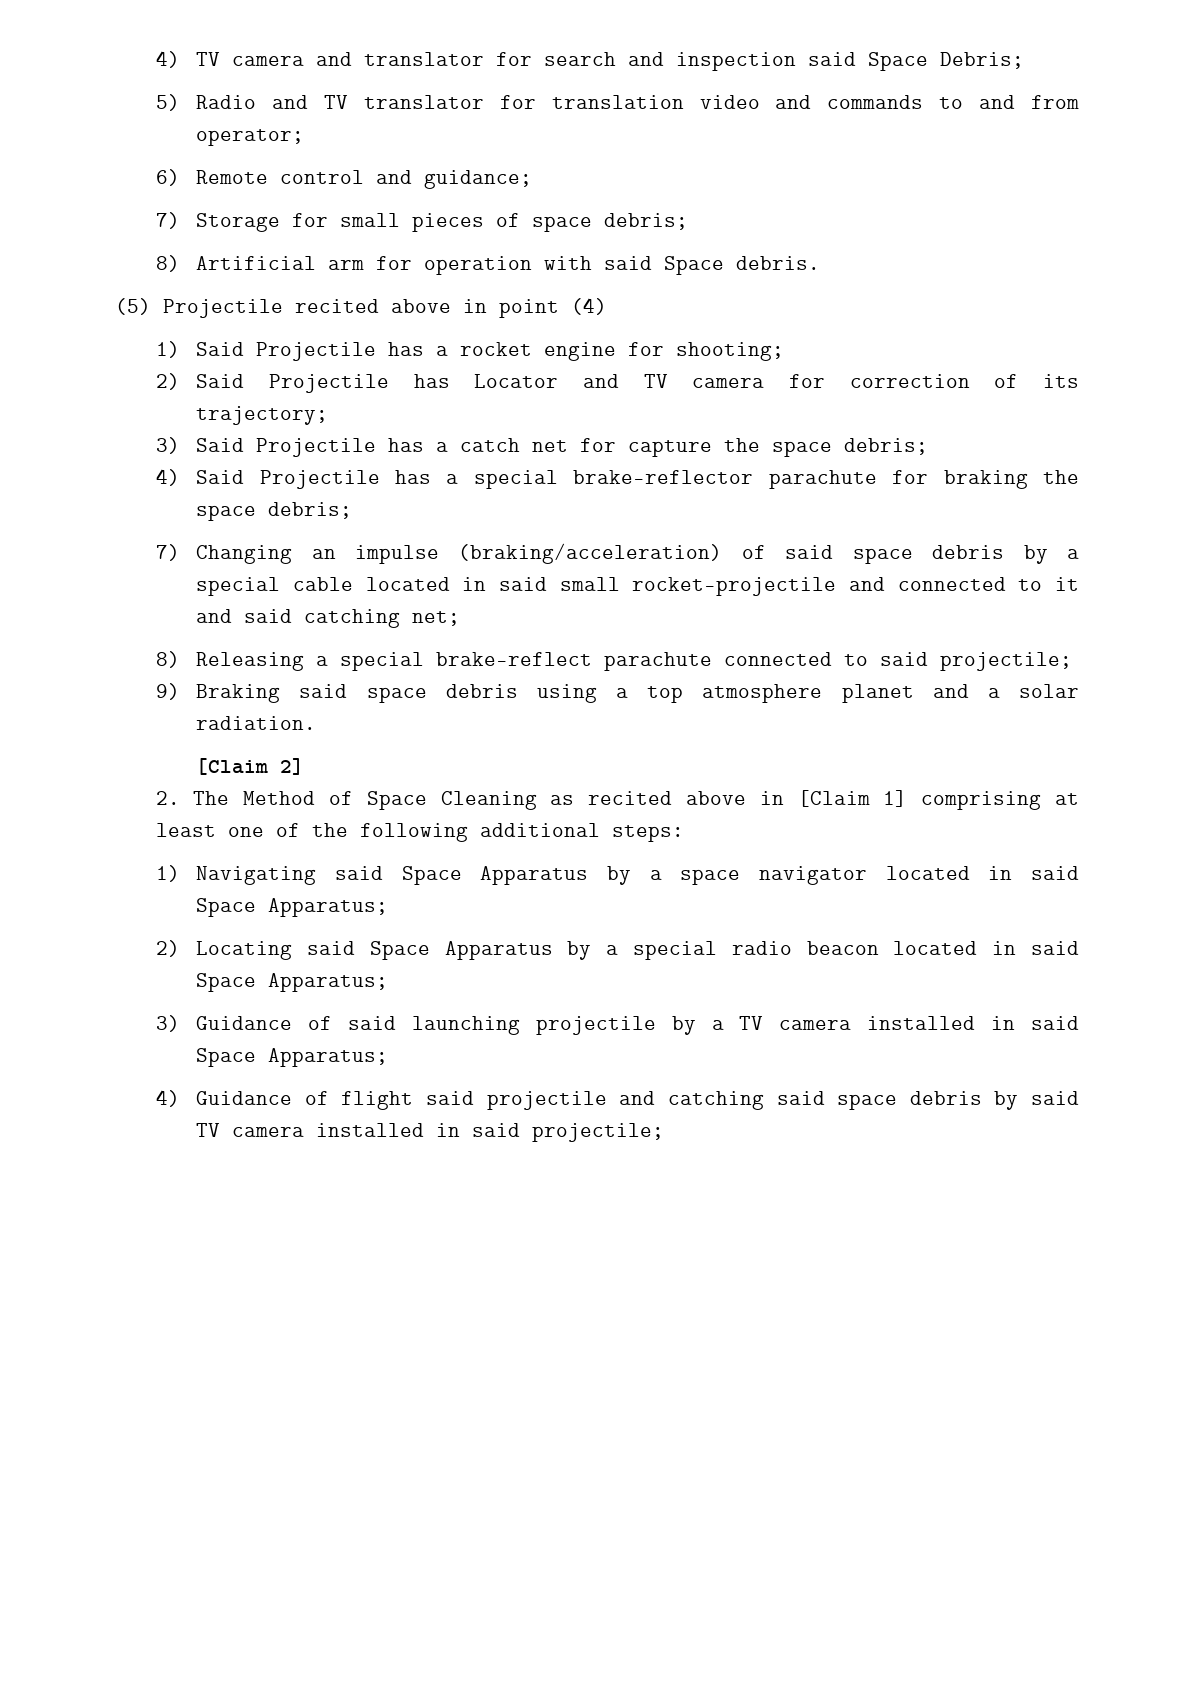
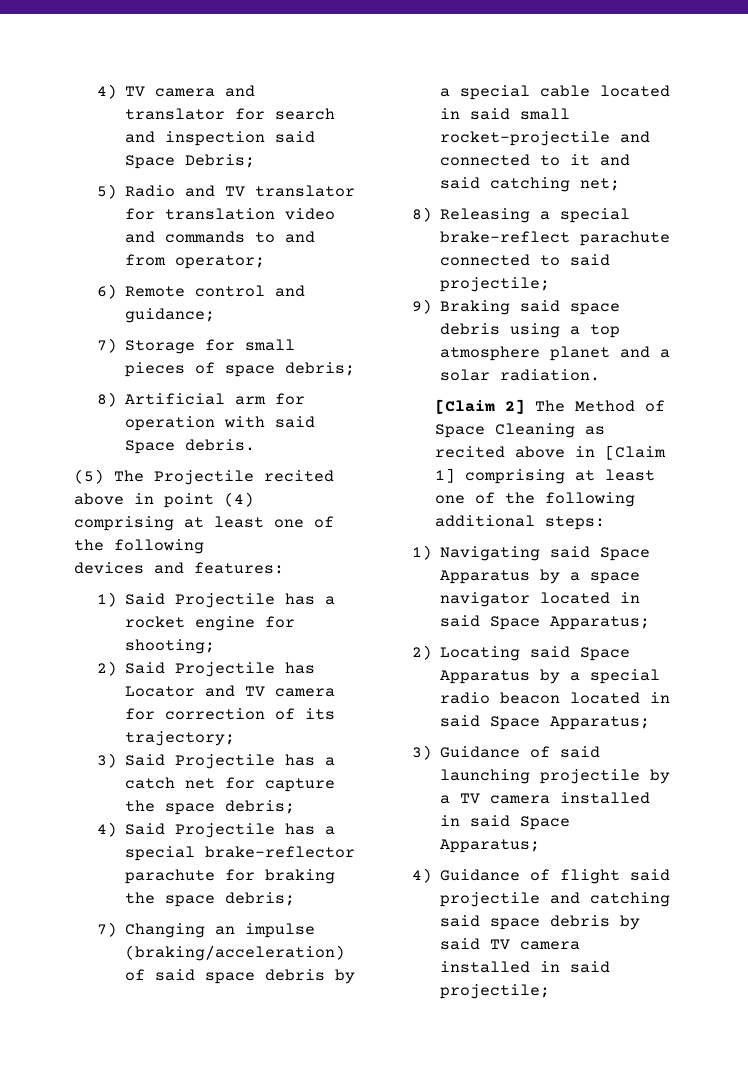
(151, 306) none -> [114,470,144,482] The
(607, 306) none -> [74,516,334,531] [74,539,204,554] [74,562,284,574] comprising at least one of the following // devices and features:
[155,791,180,805] // 2. -> (526, 406) none

